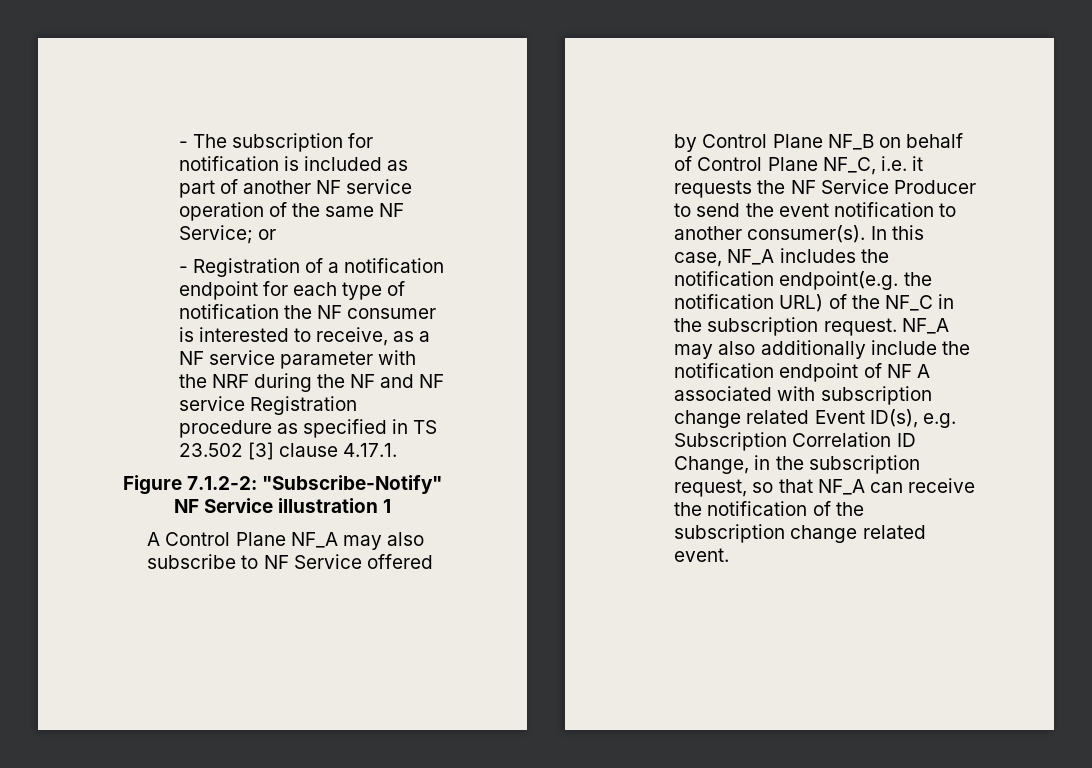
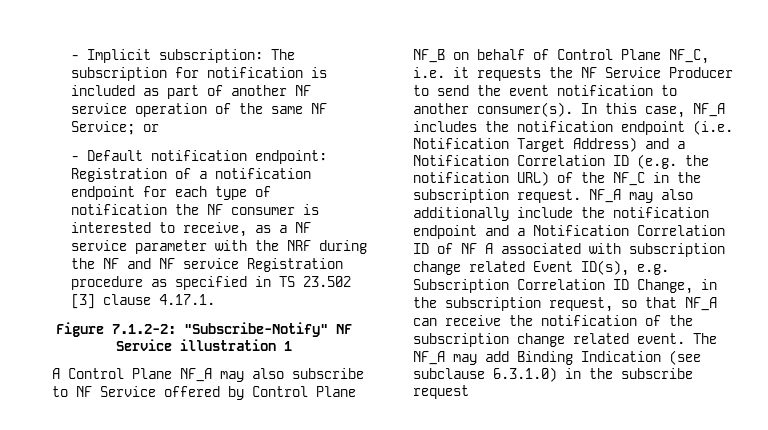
[178,141,188,148] - -> [70,49,263,63] - Implicit subscription:
(188, 269) none -> [86,150,327,164] Default notification endpoint:
[779,271,899,290] endpoint(e.g. -> [621,120,734,135] [413,137,686,152] [413,154,678,169] endpoint (i.e. Notification Target Address) and a Notification Correlation ID (e.g.
(859, 372) none -> [485,225,726,236] [413,243,430,254] and a Notification Correlation ID
(730, 555) none -> [693,333,718,344] [413,350,702,365] [413,367,694,382] [413,385,470,399] The NF_A may add Binding Indication (see subclause 6.3.1.0) in the subscribe request

